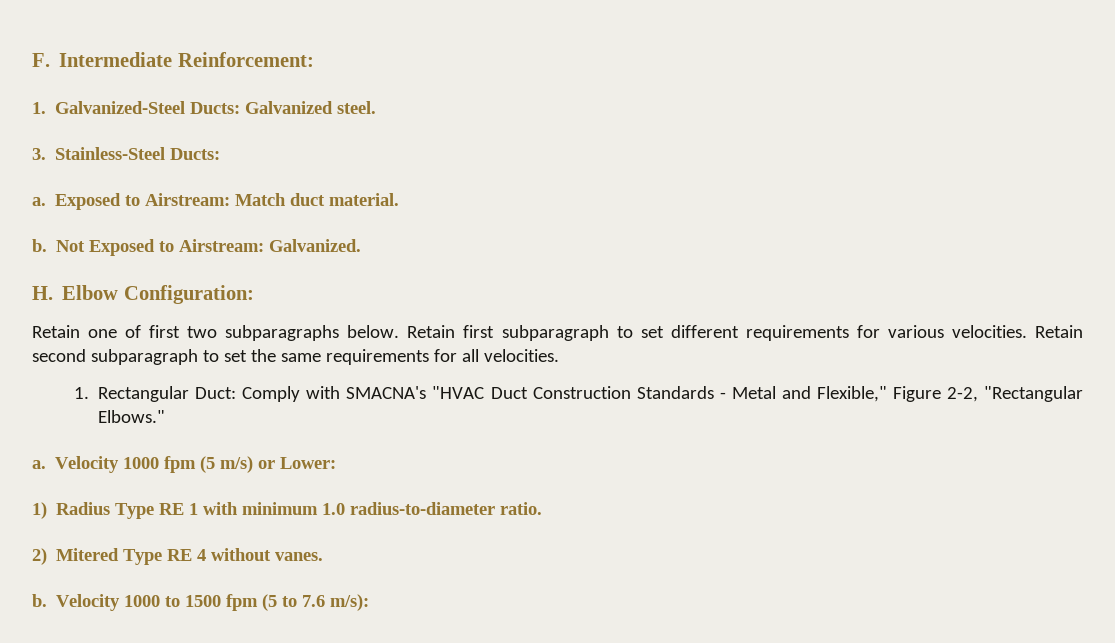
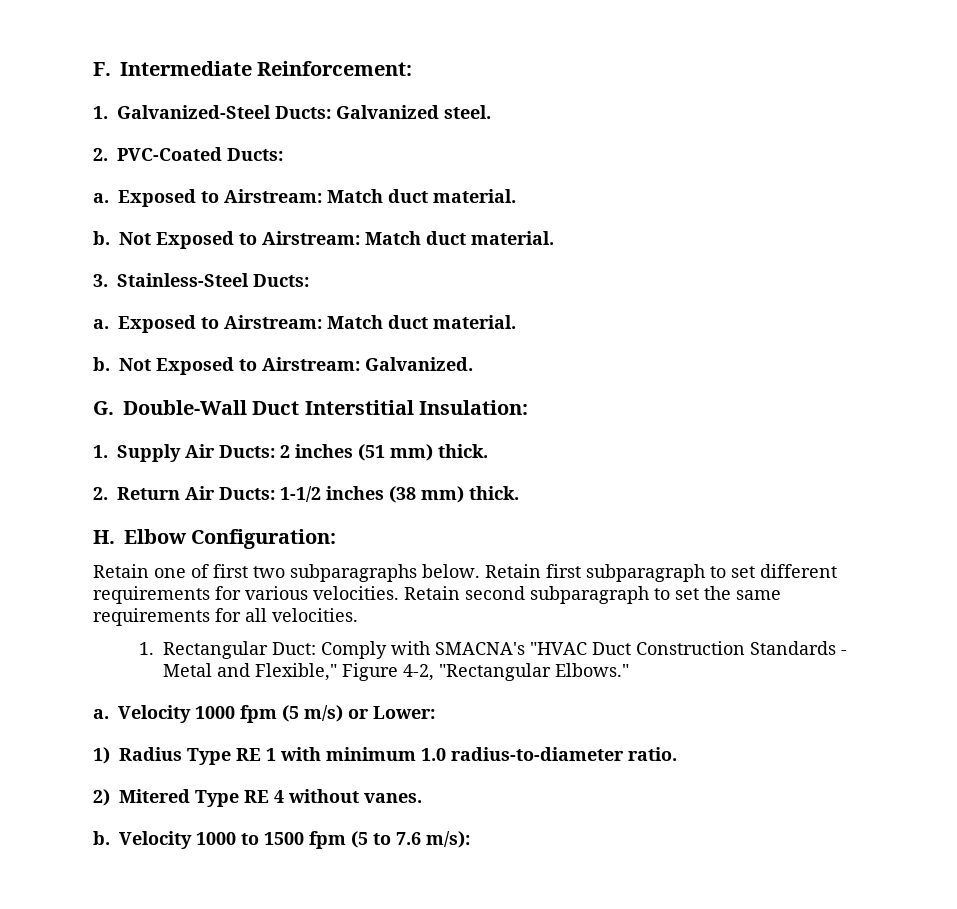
(377, 107) none -> [93,147,283,161] [93,189,516,207] [93,231,554,249] // 2. PVC-Coated Ducts: // a. Exposed to Airstream: Match duct material. // b. Not Exposed to Airstream: Match duct material.
(362, 245) none -> [93,400,529,415] [93,444,488,462] [93,486,519,503] // G. Double-Wall Duct Interstitial Insulation: // 1. Supply Air Ducts: 2 inches (51 mm) thick. // 2. Return Air Ducts: 1-1/2 inches (38 mm) thick.
[946,387,978,402] 2-2, -> [403,664,435,681] 4-2,

